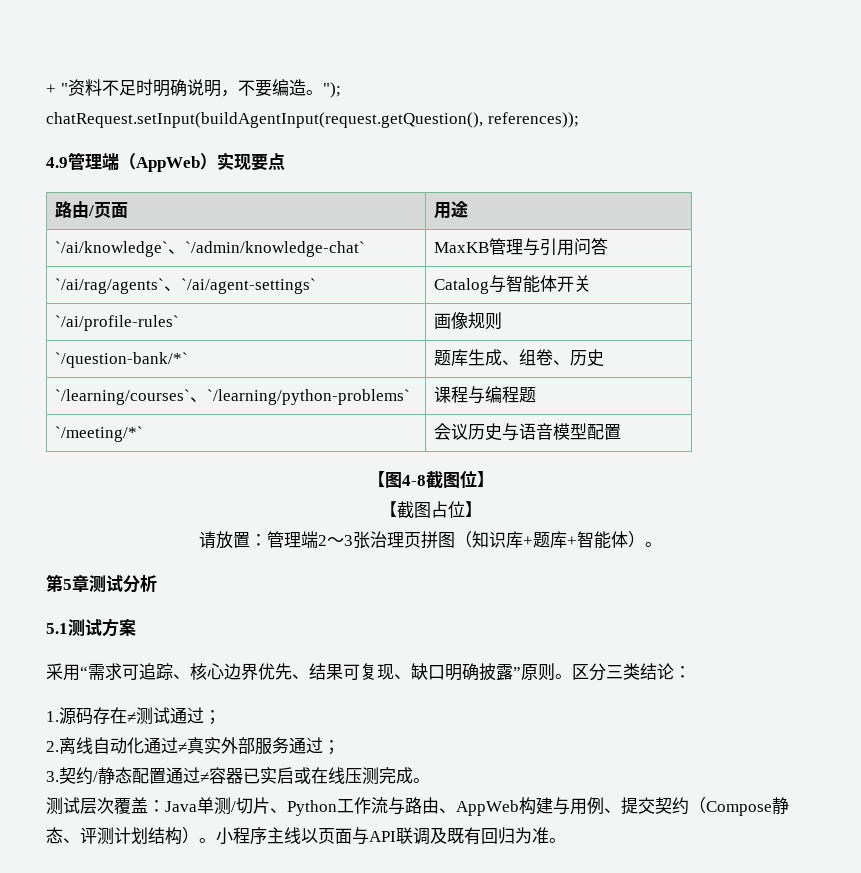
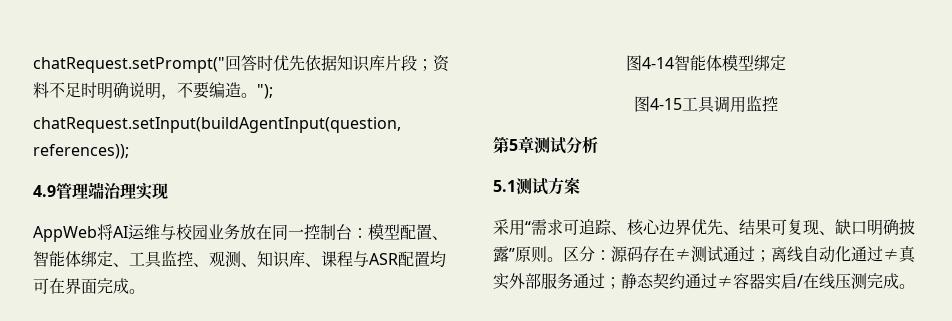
[46,83,68,94] + " -> [33,55,433,73] chatRequest.setPrompt("回答时优先依据知识库片段；
[46,112,483,128] chatRequest.setInput(buildAgentInput(request.getQuestion(), -> [33,117,401,133] chatRequest.setInput(buildAgentInput(question,
[119,153,217,172] （AppWeb） -> [104,183,136,199] 治理
[251,153,285,171] [54,201,128,218] [433,201,468,219] [54,241,365,257] [433,237,608,256] [54,278,316,294] [433,275,591,294] [54,315,179,331] [433,312,502,330] [54,352,188,368] [433,349,604,367] [54,389,410,405] [433,386,536,404] [54,426,143,442] [433,423,621,441] [367,471,494,488] [379,501,482,518] [199,531,662,549] 要点 // 路由/页面 | 用途 // `/ai/knowledge`、`/admin/knowledge-chat` | MaxKB管理与引用问答 // `/ai/rag/agents`、`/ai/agent-settings` | Catalog与智能体开关 // `/ai/profile-rules` | 画像规则 // `/question-bank/*` | 题库生成、组卷、历史 // `/learning/courses`、`/learning/python-problems` | 课程与编程题 // `/meeting/*` | 会议历史与语音模型配置 // 【图4-8截图位】 // 【截图占位】 // 请放置：管理端2～3张治理页拼图（知识库+题库+智能体）。 -> [33,223,448,242] [33,250,446,268] [33,278,145,294] [626,54,786,71] [634,95,778,113] // AppWeb将AI运维与校园业务放在同一控制台：模型配置、智能体绑定、工具监控、观测、知识库、课程与ASR配置均可在界面完成。 // 图4-14智能体模型绑定 // 图4-15工具调用监控
[606,663,691,680] [46,711,59,722] 三类结论： // 1. -> [595,250,611,260] ：
[46,741,59,752] // 2. -> (771, 256) none
[46,767,166,785] // 3.契约/静态配置 -> [621,273,685,289] 静态契约
[243,767,311,784] 已实启或 -> [765,273,803,290] 实启/
[46,797,789,816] [46,827,566,845] // 测试层次覆盖：Java单测/切片、Python工作流与路由、AppWeb构建与用例、提交契约（Compose静态、评测计划结构）。小程序主线以页面与API联调及既有回归为准。 -> (915, 286) none

